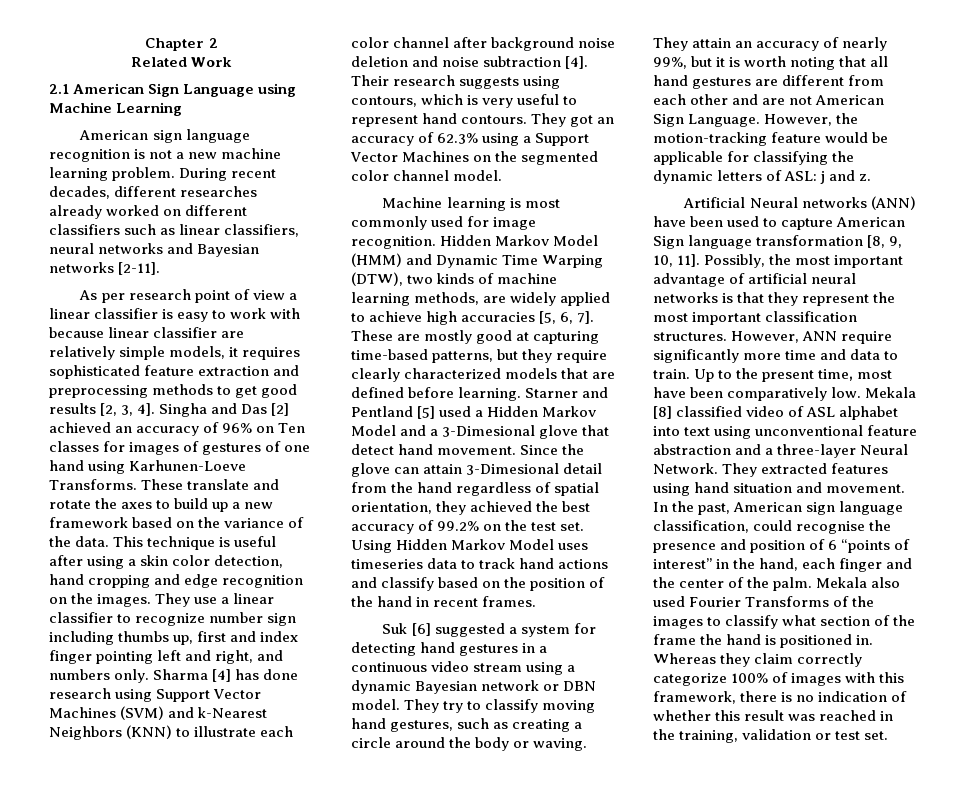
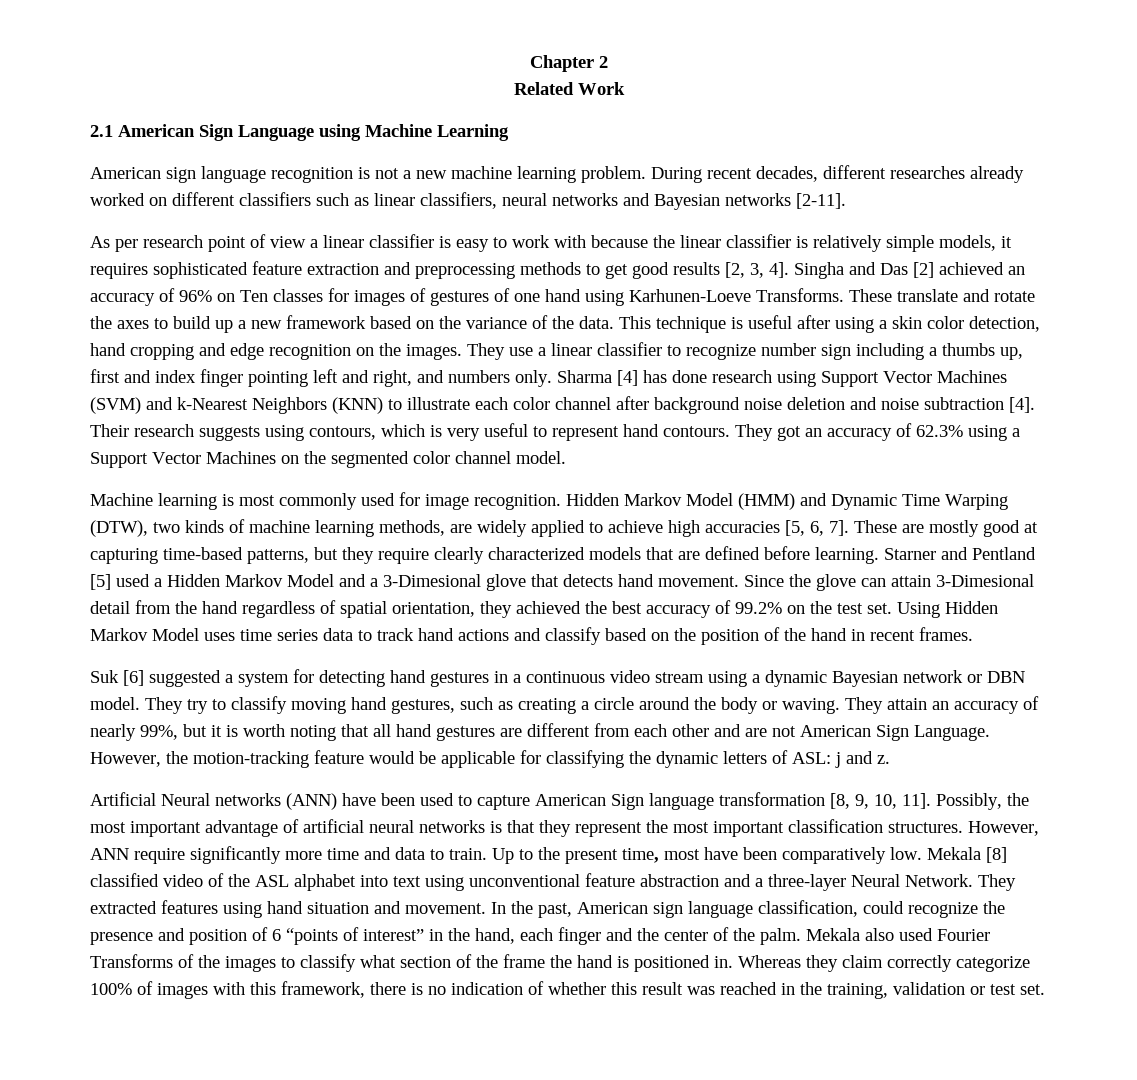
[108,327,245,338] linear classifier are -> [653,234,808,248] the linear classifier is
(114, 638) none -> [929,347,937,356] a
[351,444,394,455] detect -> [563,574,613,587] detects
[351,559,423,569] timeseries -> [240,629,318,641] time series
(805, 411) none -> [228,874,250,887] the
[796,521,866,534] recognise -> [908,902,978,918] recognize

